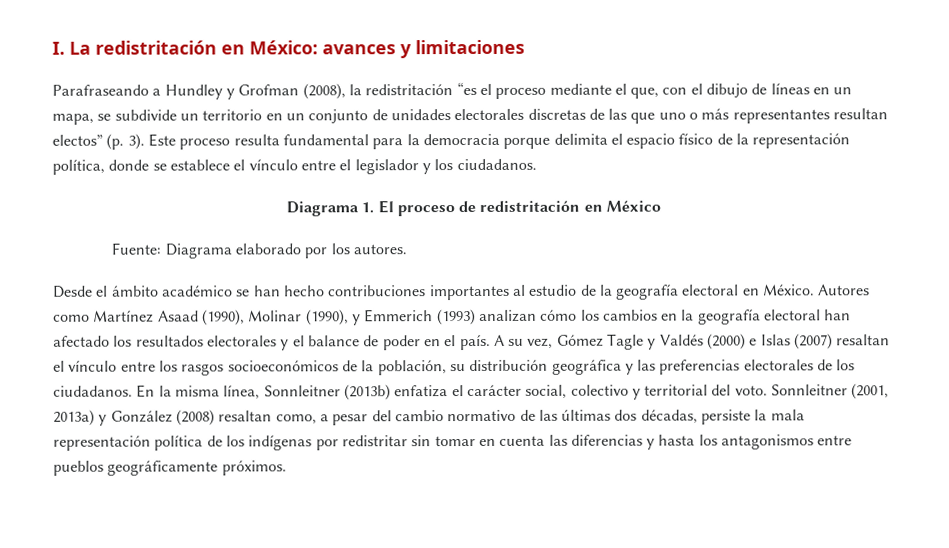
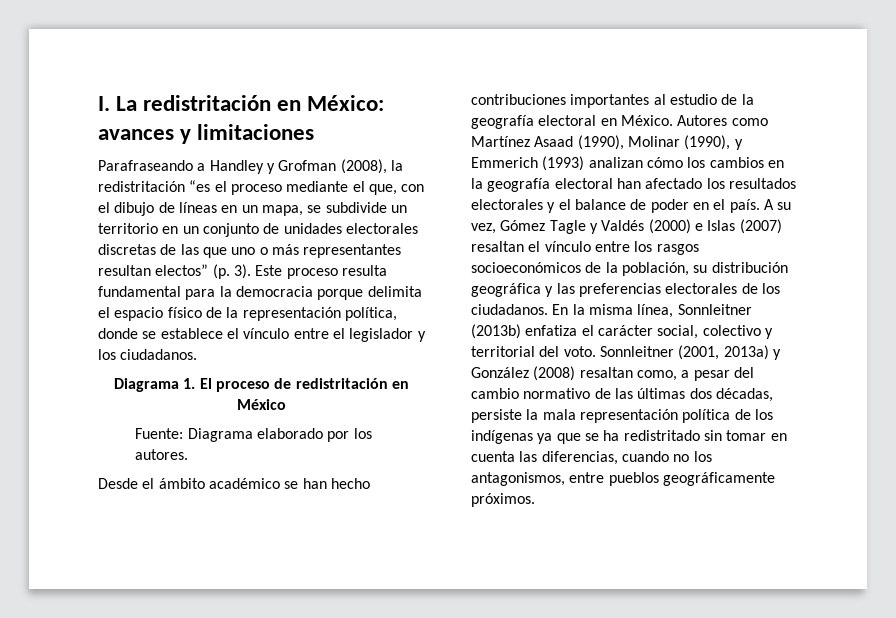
[164,84,223,100] Hundley -> [209,160,264,174] Handley
[315,435,408,451] por redistritar -> [537,430,700,444] ya que se ha redistritado
[570,434,815,450] diferencias y hasta los antagonismos -> [541,451,712,465] [471,472,565,486] diferencias, cuando no los antagonismos,

